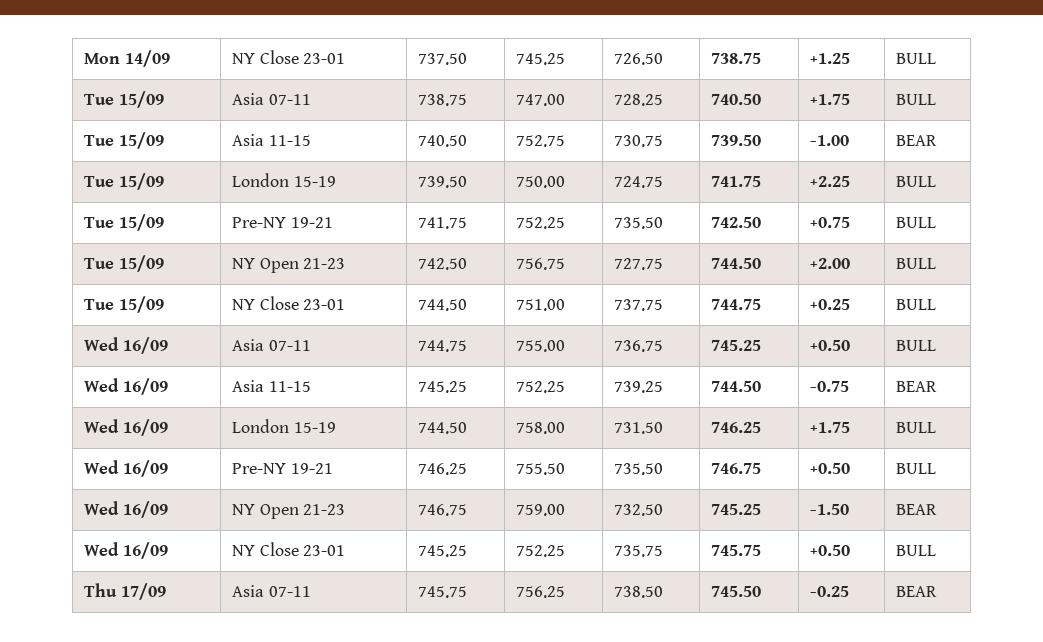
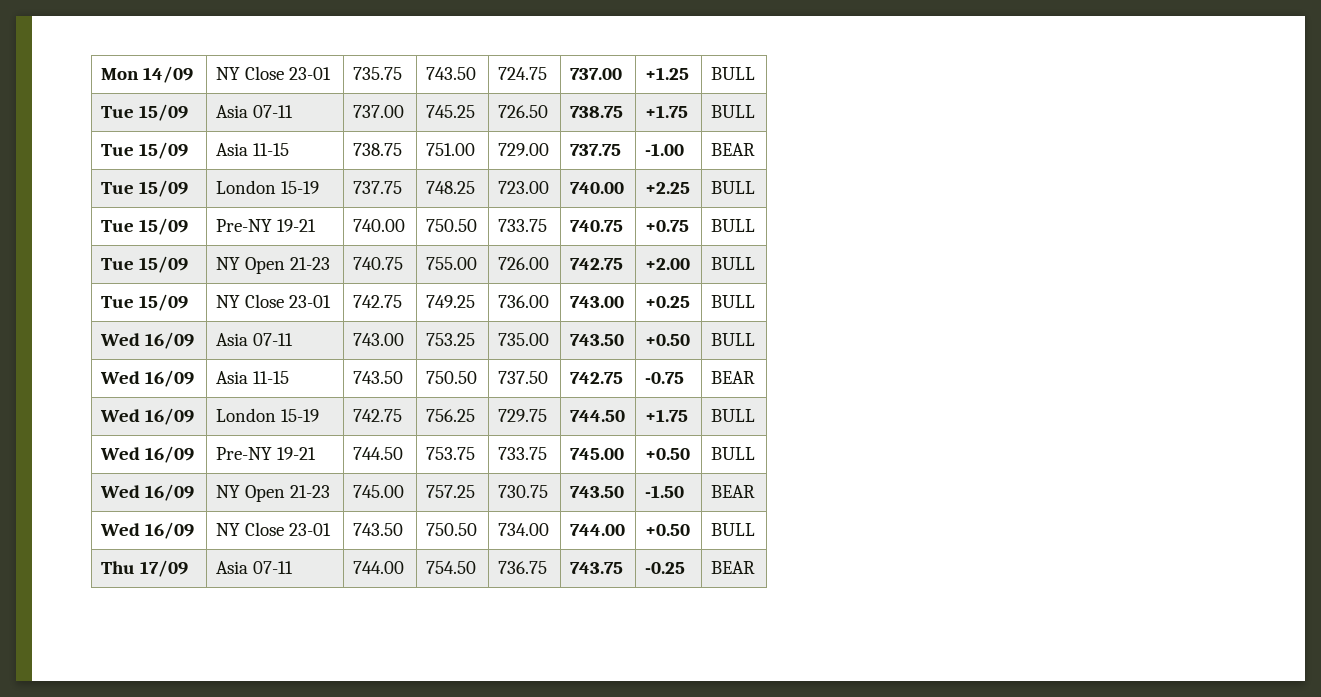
[417,53,467,65] [515,53,565,65] [613,53,663,65] [710,53,761,64] 737.50 | 745.25 | 726.50 | 738.75 -> [352,67,402,80] [425,67,476,80] [497,67,547,80] [569,68,622,80] 735.75 | 743.50 | 724.75 | 737.00
[417,94,467,106] [515,94,565,106] [613,94,663,106] [710,94,761,105] 738.75 | 747.00 | 728.25 | 740.50 -> [352,105,404,118] [425,105,475,118] [497,105,548,118] [569,106,623,118] 737.00 | 745.25 | 726.50 | 738.75
[417,135,467,147] [515,135,565,147] [613,135,663,147] [710,135,761,146] 740.50 | 752.75 | 730.75 | 739.50 -> [352,143,402,156] [425,143,475,156] [497,143,549,156] [569,144,621,156] 738.75 | 751.00 | 729.00 | 737.75
[417,176,467,188] [515,176,565,188] [613,176,663,188] [710,176,761,187] 739.50 | 750.00 | 724.75 | 741.75 -> [352,181,402,194] [425,181,475,194] [497,181,549,194] [569,182,624,194] 737.75 | 748.25 | 723.00 | 740.00
[417,217,467,229] [515,217,565,229] [613,217,663,229] [710,217,761,228] 741.75 | 752.25 | 735.50 | 742.50 -> [352,219,405,232] [425,219,477,232] [497,219,547,232] [569,220,623,232] 740.00 | 750.50 | 733.75 | 740.75
[417,258,467,270] [515,258,565,270] [613,258,663,270] [710,258,761,269] 742.50 | 756.75 | 727.75 | 744.50 -> [352,257,403,270] [425,257,477,270] [497,257,549,270] [569,258,623,270] 740.75 | 755.00 | 726.00 | 742.75
[417,299,467,311] [515,299,565,311] [613,299,663,311] [710,299,761,310] 744.50 | 751.00 | 737.75 | 744.75 -> [352,295,402,308] [425,295,475,308] [497,295,549,308] [569,296,624,308] 742.75 | 749.25 | 736.00 | 743.00
[417,340,467,352] [515,340,565,352] [613,340,663,352] [710,340,761,351] 744.75 | 755.00 | 736.75 | 745.25 -> [352,333,404,346] [425,333,475,346] [497,333,549,346] [569,334,624,346] 743.00 | 753.25 | 735.00 | 743.50
[417,381,467,393] [515,381,565,393] [613,381,663,393] [710,381,761,392] 745.25 | 752.25 | 739.25 | 744.50 -> [352,371,403,384] [425,371,477,384] [497,371,548,384] [569,372,623,384] 743.50 | 750.50 | 737.50 | 742.75
[417,422,467,434] [515,422,565,434] [613,422,663,434] [710,422,761,433] 744.50 | 758.00 | 731.50 | 746.25 -> [352,409,402,422] [425,409,475,422] [497,409,547,422] [569,410,625,422] 742.75 | 756.25 | 729.75 | 744.50
[417,463,467,475] [515,463,565,475] [613,463,663,475] [710,463,761,474] 746.25 | 755.50 | 735.50 | 746.75 -> [352,447,403,460] [425,447,475,460] [497,447,547,460] [569,448,624,460] 744.50 | 753.75 | 733.75 | 745.00
[417,504,467,516] [515,504,565,516] [613,504,663,516] [710,504,761,515] 746.75 | 759.00 | 732.50 | 745.25 -> [352,485,404,498] [425,485,475,498] [497,485,548,498] [569,486,624,498] 745.00 | 757.25 | 730.75 | 743.50
[417,545,467,557] [515,545,565,557] [613,545,663,557] [710,545,761,556] 745.25 | 752.25 | 735.75 | 745.75 -> [352,523,403,536] [425,523,477,536] [497,523,549,536] [569,524,625,536] 743.50 | 750.50 | 734.00 | 744.00
[417,586,467,598] [515,586,565,598] [613,586,663,598] [710,586,761,597] 745.75 | 756.25 | 738.50 | 745.50 -> [352,561,404,574] [425,561,476,574] [497,561,547,574] [569,562,623,574] 744.00 | 754.50 | 736.75 | 743.75

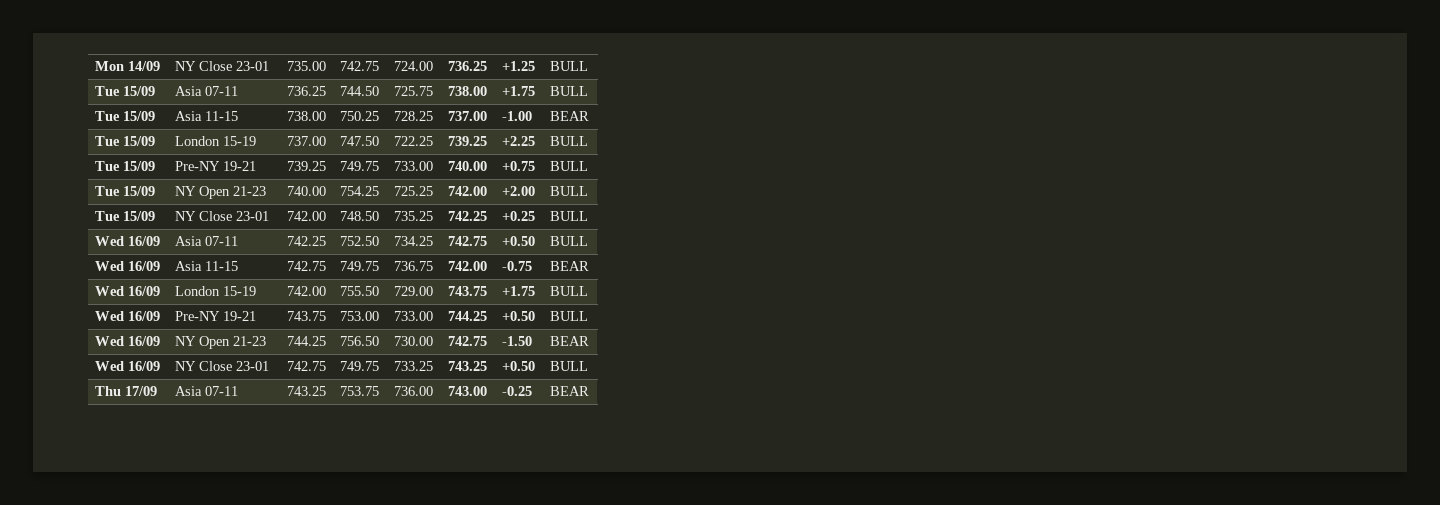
[352,67,402,80] [425,67,476,80] [497,67,547,80] [569,68,622,80] 735.75 | 743.50 | 724.75 | 737.00 -> [286,61,326,71] [339,61,379,71] [393,61,433,71] [447,61,487,71] 735.00 | 742.75 | 724.00 | 736.25
[352,105,404,118] [425,105,475,118] [497,105,548,118] [569,106,623,118] 737.00 | 745.25 | 726.50 | 738.75 -> [286,86,326,96] [339,86,379,96] [393,86,433,96] [447,86,487,96] 736.25 | 744.50 | 725.75 | 738.00
[352,143,402,156] [425,143,475,156] [497,143,549,156] [569,144,621,156] 738.75 | 751.00 | 729.00 | 737.75 -> [286,111,326,121] [339,111,379,121] [393,111,433,121] [447,111,487,121] 738.00 | 750.25 | 728.25 | 737.00
[352,181,402,194] [425,181,475,194] [497,181,549,194] [569,182,624,194] 737.75 | 748.25 | 723.00 | 740.00 -> [286,136,326,146] [339,136,379,146] [393,136,433,146] [447,136,487,146] 737.00 | 747.50 | 722.25 | 739.25
[352,219,405,232] [425,219,477,232] [497,219,547,232] [569,220,623,232] 740.00 | 750.50 | 733.75 | 740.75 -> [286,161,326,171] [339,161,379,171] [393,161,433,171] [447,161,487,171] 739.25 | 749.75 | 733.00 | 740.00
[352,257,403,270] [425,257,477,270] [497,257,549,270] [569,258,623,270] 740.75 | 755.00 | 726.00 | 742.75 -> [286,186,326,196] [339,186,379,196] [393,186,433,196] [447,186,487,196] 740.00 | 754.25 | 725.25 | 742.00
[352,295,402,308] [425,295,475,308] [497,295,549,308] [569,296,624,308] 742.75 | 749.25 | 736.00 | 743.00 -> [286,211,326,221] [339,211,379,221] [393,211,433,221] [447,211,487,221] 742.00 | 748.50 | 735.25 | 742.25
[352,333,404,346] [425,333,475,346] [497,333,549,346] [569,334,624,346] 743.00 | 753.25 | 735.00 | 743.50 -> [286,236,326,246] [339,236,379,246] [393,236,433,246] [447,236,487,246] 742.25 | 752.50 | 734.25 | 742.75
[352,371,403,384] [425,371,477,384] [497,371,548,384] [569,372,623,384] 743.50 | 750.50 | 737.50 | 742.75 -> [286,261,326,271] [339,261,379,271] [393,261,433,271] [447,261,487,271] 742.75 | 749.75 | 736.75 | 742.00
[352,409,402,422] [425,409,475,422] [497,409,547,422] [569,410,625,422] 742.75 | 756.25 | 729.75 | 744.50 -> [286,286,326,296] [339,286,379,296] [393,286,433,296] [447,286,487,296] 742.00 | 755.50 | 729.00 | 743.75
[352,447,403,460] [425,447,475,460] [497,447,547,460] [569,448,624,460] 744.50 | 753.75 | 733.75 | 745.00 -> [286,311,326,321] [339,311,379,321] [393,311,433,321] [447,311,487,321] 743.75 | 753.00 | 733.00 | 744.25
[352,485,404,498] [425,485,475,498] [497,485,548,498] [569,486,624,498] 745.00 | 757.25 | 730.75 | 743.50 -> [286,336,326,346] [339,336,379,346] [393,336,433,346] [447,336,487,346] 744.25 | 756.50 | 730.00 | 742.75
[352,523,403,536] [425,523,477,536] [497,523,549,536] [569,524,625,536] 743.50 | 750.50 | 734.00 | 744.00 -> [286,361,326,371] [339,361,379,371] [393,361,433,371] [447,361,487,371] 742.75 | 749.75 | 733.25 | 743.25
[352,561,404,574] [425,561,476,574] [497,561,547,574] [569,562,623,574] 744.00 | 754.50 | 736.75 | 743.75 -> [286,386,326,396] [339,386,379,396] [393,386,433,396] [447,386,487,396] 743.25 | 753.75 | 736.00 | 743.00

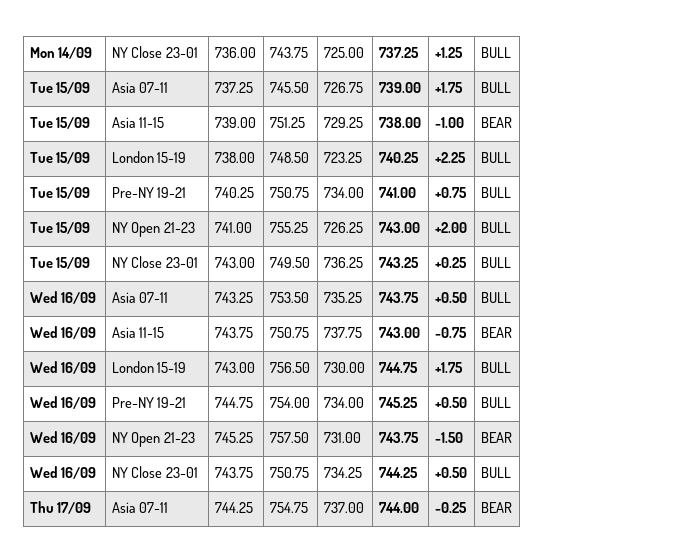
[286,61,326,71] [339,61,379,71] [393,61,433,71] [447,61,487,71] 735.00 | 742.75 | 724.00 | 736.25 -> [214,47,256,58] [269,47,308,58] [323,47,364,58] [378,47,419,58] 736.00 | 743.75 | 725.00 | 737.25
[286,86,326,96] [339,86,379,96] [393,86,433,96] [447,86,487,96] 736.25 | 744.50 | 725.75 | 738.00 -> [214,82,253,93] [269,82,309,93] [323,82,363,93] [378,82,421,93] 737.25 | 745.50 | 726.75 | 739.00
[286,111,326,121] [339,111,379,121] [393,111,433,121] [447,111,487,121] 738.00 | 750.25 | 728.25 | 737.00 -> [214,117,256,128] [269,117,305,128] [323,117,363,128] [378,117,421,128] 739.00 | 751.25 | 729.25 | 738.00
[286,136,326,146] [339,136,379,146] [393,136,433,146] [447,136,487,146] 737.00 | 747.50 | 722.25 | 739.25 -> [214,152,255,163] [269,152,309,163] [323,152,362,163] [378,152,419,163] 738.00 | 748.50 | 723.25 | 740.25
[286,161,326,171] [339,161,379,171] [393,161,433,171] [447,161,487,171] 739.25 | 749.75 | 733.00 | 740.00 -> [214,187,254,198] [269,187,309,198] [323,187,364,198] [378,187,416,198] 740.25 | 750.75 | 734.00 | 741.00
[286,186,326,196] [339,186,379,196] [393,186,433,196] [447,186,487,196] 740.00 | 754.25 | 725.25 | 742.00 -> [214,222,252,233] [269,222,308,233] [323,222,363,233] [378,222,420,233] 741.00 | 755.25 | 726.25 | 743.00
[286,211,326,221] [339,211,379,221] [393,211,433,221] [447,211,487,221] 742.00 | 748.50 | 735.25 | 742.25 -> [214,257,255,268] [269,257,310,268] [323,257,363,268] [378,257,419,268] 743.00 | 749.50 | 736.25 | 743.25
[286,236,326,246] [339,236,379,246] [393,236,433,246] [447,236,487,246] 742.25 | 752.50 | 734.25 | 742.75 -> [214,292,253,303] [269,292,309,303] [323,292,362,303] [378,292,419,303] 743.25 | 753.50 | 735.25 | 743.75
[286,261,326,271] [339,261,379,271] [393,261,433,271] [447,261,487,271] 742.75 | 749.75 | 736.75 | 742.00 -> [214,327,253,338] [269,327,309,338] [323,327,362,338] [378,327,420,338] 743.75 | 750.75 | 737.75 | 743.00
[286,286,326,296] [339,286,379,296] [393,286,433,296] [447,286,487,296] 742.00 | 755.50 | 729.00 | 743.75 -> [214,362,255,373] [269,362,310,373] [323,362,365,373] [378,362,418,373] 743.00 | 756.50 | 730.00 | 744.75
[286,311,326,321] [339,311,379,321] [393,311,433,321] [447,311,487,321] 743.75 | 753.00 | 733.00 | 744.25 -> [214,397,253,408] [269,397,310,408] [323,397,364,408] [378,397,418,408] 744.75 | 754.00 | 734.00 | 745.25
[286,336,326,346] [339,336,379,346] [393,336,433,346] [447,336,487,346] 744.25 | 756.50 | 730.00 | 742.75 -> [214,432,253,443] [269,432,309,443] [323,432,361,443] [378,432,419,443] 745.25 | 757.50 | 731.00 | 743.75
[286,361,326,371] [339,361,379,371] [393,361,433,371] [447,361,487,371] 742.75 | 749.75 | 733.25 | 743.25 -> [214,467,253,478] [269,467,309,478] [323,467,362,478] [378,467,418,478] 743.75 | 750.75 | 734.25 | 744.25
[286,386,326,396] [339,386,379,396] [393,386,433,396] [447,386,487,396] 743.25 | 753.75 | 736.00 | 743.00 -> [214,502,253,513] [269,502,308,513] [323,502,364,513] [378,502,419,513] 744.25 | 754.75 | 737.00 | 744.00

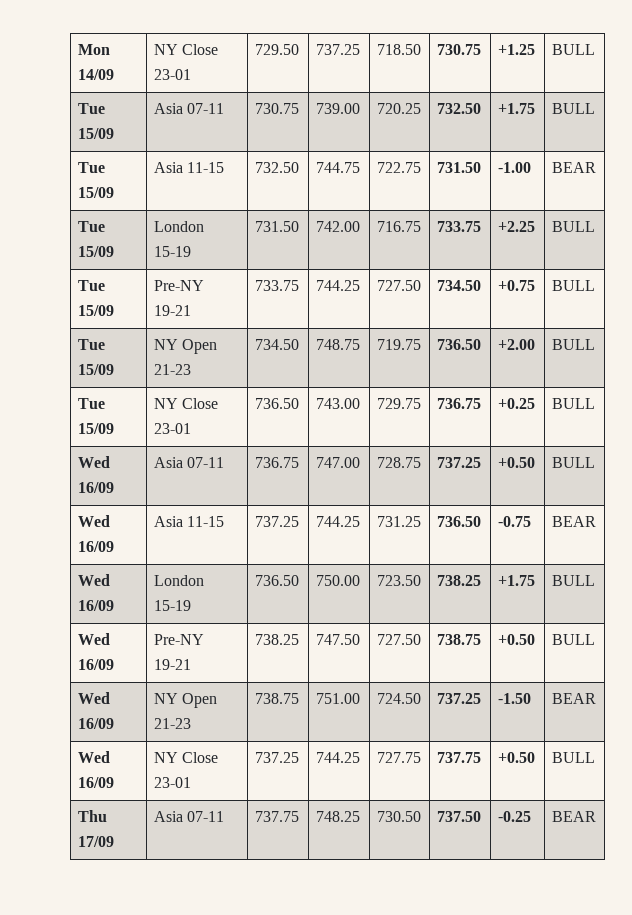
[214,47,256,58] [269,47,308,58] [323,47,364,58] [378,47,419,58] 736.00 | 743.75 | 725.00 | 737.25 -> [254,44,299,55] [315,44,360,55] [376,44,421,55] [436,44,481,55] 729.50 | 737.25 | 718.50 | 730.75
[214,82,253,93] [269,82,309,93] [323,82,363,93] [378,82,421,93] 737.25 | 745.50 | 726.75 | 739.00 -> [254,103,299,114] [315,103,360,114] [376,103,421,114] [436,103,481,114] 730.75 | 739.00 | 720.25 | 732.50
[214,117,256,128] [269,117,305,128] [323,117,363,128] [378,117,421,128] 739.00 | 751.25 | 729.25 | 738.00 -> [254,162,299,173] [315,162,360,173] [376,162,421,173] [436,162,481,173] 732.50 | 744.75 | 722.75 | 731.50
[214,152,255,163] [269,152,309,163] [323,152,362,163] [378,152,419,163] 738.00 | 748.50 | 723.25 | 740.25 -> [254,221,299,232] [315,221,360,232] [376,221,421,232] [436,221,481,232] 731.50 | 742.00 | 716.75 | 733.75
[214,187,254,198] [269,187,309,198] [323,187,364,198] [378,187,416,198] 740.25 | 750.75 | 734.00 | 741.00 -> [254,280,299,291] [315,280,360,291] [376,280,421,291] [436,280,481,291] 733.75 | 744.25 | 727.50 | 734.50
[214,222,252,233] [269,222,308,233] [323,222,363,233] [378,222,420,233] 741.00 | 755.25 | 726.25 | 743.00 -> [254,339,299,350] [315,339,360,350] [376,339,421,350] [436,339,481,350] 734.50 | 748.75 | 719.75 | 736.50
[214,257,255,268] [269,257,310,268] [323,257,363,268] [378,257,419,268] | 743.00 | 749.50 | 736.25 | 743.25 -> [254,398,299,409] [315,398,360,409] [376,398,421,409] [436,398,481,409] | 736.50 | 743.00 | 729.75 | 736.75
[214,292,253,303] [269,292,309,303] [323,292,362,303] [378,292,419,303] 743.25 | 753.50 | 735.25 | 743.75 -> [254,457,299,468] [315,457,360,468] [376,457,421,468] [436,457,481,468] 736.75 | 747.00 | 728.75 | 737.25
[214,327,253,338] [269,327,309,338] [323,327,362,338] [378,327,420,338] 743.75 | 750.75 | 737.75 | 743.00 -> [254,516,299,527] [315,516,360,527] [376,516,421,527] [436,516,481,527] 737.25 | 744.25 | 731.25 | 736.50
[214,362,255,373] [269,362,310,373] [323,362,365,373] [378,362,418,373] 743.00 | 756.50 | 730.00 | 744.75 -> [254,575,299,586] [315,575,360,586] [376,575,421,586] [436,575,481,586] 736.50 | 750.00 | 723.50 | 738.25
[214,397,253,408] [269,397,310,408] [323,397,364,408] [378,397,418,408] 744.75 | 754.00 | 734.00 | 745.25 -> [254,634,299,645] [315,634,360,645] [376,634,421,645] [436,634,481,645] 738.25 | 747.50 | 727.50 | 738.75
[214,432,253,443] [269,432,309,443] [323,432,361,443] [378,432,419,443] 745.25 | 757.50 | 731.00 | 743.75 -> [254,693,299,704] [315,693,360,704] [376,693,421,704] [436,693,481,704] 738.75 | 751.00 | 724.50 | 737.25
[214,467,253,478] [269,467,309,478] [323,467,362,478] [378,467,418,478] 743.75 | 750.75 | 734.25 | 744.25 -> [254,752,299,763] [315,752,360,763] [376,752,421,763] [436,752,481,763] 737.25 | 744.25 | 727.75 | 737.75
[214,502,253,513] [269,502,308,513] [323,502,364,513] [378,502,419,513] 744.25 | 754.75 | 737.00 | 744.00 -> [254,811,299,822] [315,811,360,822] [376,811,421,822] [436,811,481,822] 737.75 | 748.25 | 730.50 | 737.50

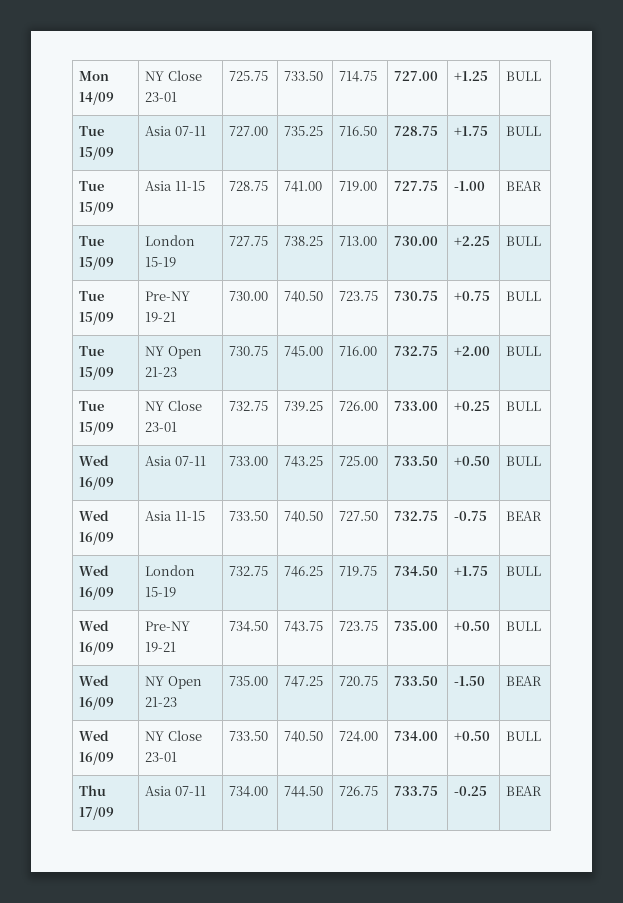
[254,44,299,55] [315,44,360,55] [376,44,421,55] [436,44,481,55] 729.50 | 737.25 | 718.50 | 730.75 -> [229,71,269,81] [284,71,324,81] [339,71,378,82] [394,71,439,81] 725.75 | 733.50 | 714.75 | 727.00
[254,103,299,114] [315,103,360,114] [376,103,421,114] [436,103,481,114] 730.75 | 739.00 | 720.25 | 732.50 -> [229,126,269,136] [284,126,324,136] [339,126,378,136] [394,126,439,136] 727.00 | 735.25 | 716.50 | 728.75
[254,162,299,173] [315,162,360,173] [376,162,421,173] [436,162,481,173] 732.50 | 744.75 | 722.75 | 731.50 -> [229,181,269,191] [284,181,323,192] [339,181,378,191] [394,181,439,191] 728.75 | 741.00 | 719.00 | 727.75
[254,221,299,232] [315,221,360,232] [376,221,421,232] [436,221,481,232] 731.50 | 742.00 | 716.75 | 733.75 -> [229,236,269,246] [284,236,324,246] [339,236,378,246] [394,236,439,246] 727.75 | 738.25 | 713.00 | 730.00
[254,280,299,291] [315,280,360,291] [376,280,421,291] [436,280,481,291] 733.75 | 744.25 | 727.50 | 734.50 -> [229,291,269,301] [284,291,324,302] [339,291,379,301] [394,291,439,301] 730.00 | 740.50 | 723.75 | 730.75
[254,339,299,350] [315,339,360,350] [376,339,421,350] [436,339,481,350] 734.50 | 748.75 | 719.75 | 736.50 -> [229,346,269,356] [284,346,324,357] [339,346,378,356] [394,346,439,356] 730.75 | 745.00 | 716.00 | 732.75
[254,398,299,409] [315,398,360,409] [376,398,421,409] [436,398,481,409] 736.50 | 743.00 | 729.75 | 736.75 -> [229,401,269,411] [284,401,324,411] [339,401,379,411] [394,401,439,411] 732.75 | 739.25 | 726.00 | 733.00
[254,457,299,468] [315,457,360,468] [376,457,421,468] [436,457,481,468] 736.75 | 747.00 | 728.75 | 737.25 -> [229,456,269,466] [284,456,324,467] [339,456,379,466] [394,456,439,466] 733.00 | 743.25 | 725.00 | 733.50
[254,516,299,527] [315,516,360,527] [376,516,421,527] [436,516,481,527] 737.25 | 744.25 | 731.25 | 736.50 -> [229,511,269,521] [284,511,324,522] [339,511,379,521] [394,511,439,521] 733.50 | 740.50 | 727.50 | 732.75
[254,575,299,586] [315,575,360,586] [376,575,421,586] [436,575,481,586] 736.50 | 750.00 | 723.50 | 738.25 -> [229,566,269,576] [284,566,324,577] [339,566,378,576] [394,566,439,576] 732.75 | 746.25 | 719.75 | 734.50
[254,634,299,645] [315,634,360,645] [376,634,421,645] [436,634,481,645] 738.25 | 747.50 | 727.50 | 738.75 -> [229,621,269,632] [284,621,324,632] [339,621,379,631] [394,621,439,631] 734.50 | 743.75 | 723.75 | 735.00
[254,693,299,704] [315,693,360,704] [376,693,421,704] [436,693,481,704] 738.75 | 751.00 | 724.50 | 737.25 -> [229,676,269,686] [284,676,324,687] [339,676,379,686] [394,676,439,686] 735.00 | 747.25 | 720.75 | 733.50
[254,752,299,763] [315,752,360,763] [376,752,421,763] [436,752,481,763] 737.25 | 744.25 | 727.75 | 737.75 -> [229,731,269,741] [284,731,324,742] [339,731,379,742] [394,731,439,741] 733.50 | 740.50 | 724.00 | 734.00
[254,811,299,822] [315,811,360,822] [376,811,421,822] [436,811,481,822] 737.75 | 748.25 | 730.50 | 737.50 -> [229,786,269,797] [284,786,324,797] [339,786,379,796] [394,786,439,796] 734.00 | 744.50 | 726.75 | 733.75

